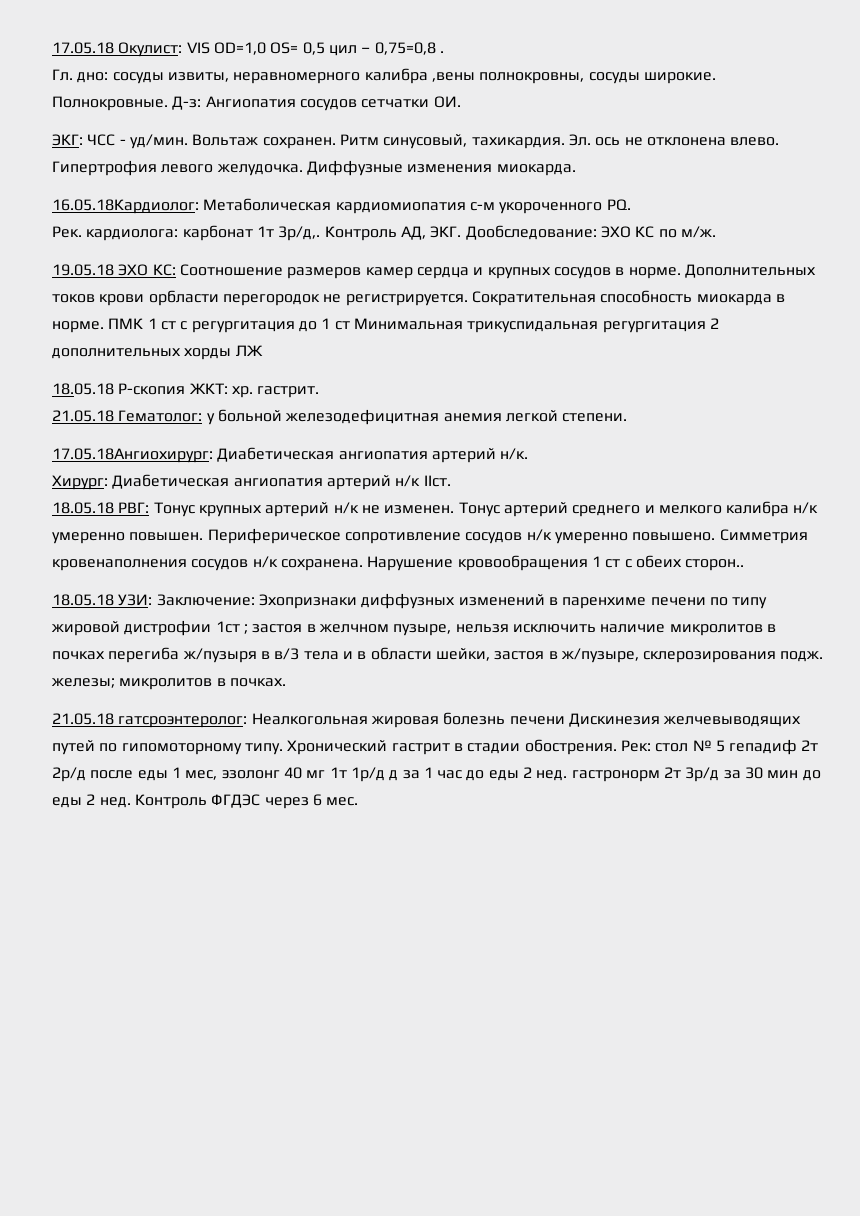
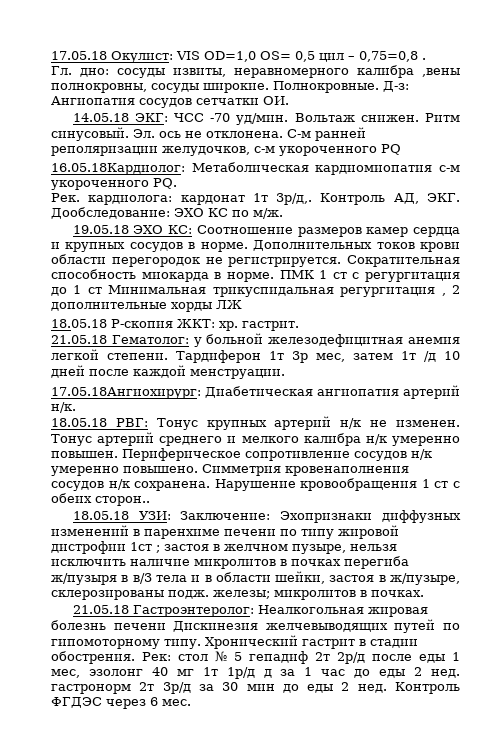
(461, 102) none -> [72,113,129,122] 14.05.18
[119,139,126,145] - -> [210,113,231,122] -70
[262,134,780,149] [52,160,576,176] сохранен. Ритм синусовый, тахикардия. Эл. ось не отклонена влево. Гипертрофия левого желудочка. Диффузные изменения миокарда. -> [360,113,460,122] [51,127,366,141] [51,144,401,156] снижен. Ритм синусовый. Эл. ось не отклонена. С-м ранней реполяризации желудочков, с-м укороченного PQ
[182,225,253,241] карбонат -> [180,195,245,205] кардонат
[148,290,219,306] орбласти -> [51,254,106,264] области
[709,318,719,329] [52,348,181,359] 2 дополнительных -> [441,285,460,296] [51,302,167,311] , 2 дополнительные
(628, 417) none -> [176,350,460,363] [51,365,285,379] Тардиферон 1т 3р мес, затем 1т /д 10 дней после каждой менструации.
[52,474,451,490] // Хирург: Диабетическая ангиопатия артерий н/к IIcт. -> (76, 407) none
[643,651,777,663] склерозирования -> [51,590,164,600] склерозированы
[118,716,248,728] гатсроэнтеролог: -> [132,605,254,617] Гастроэнтеролог:

